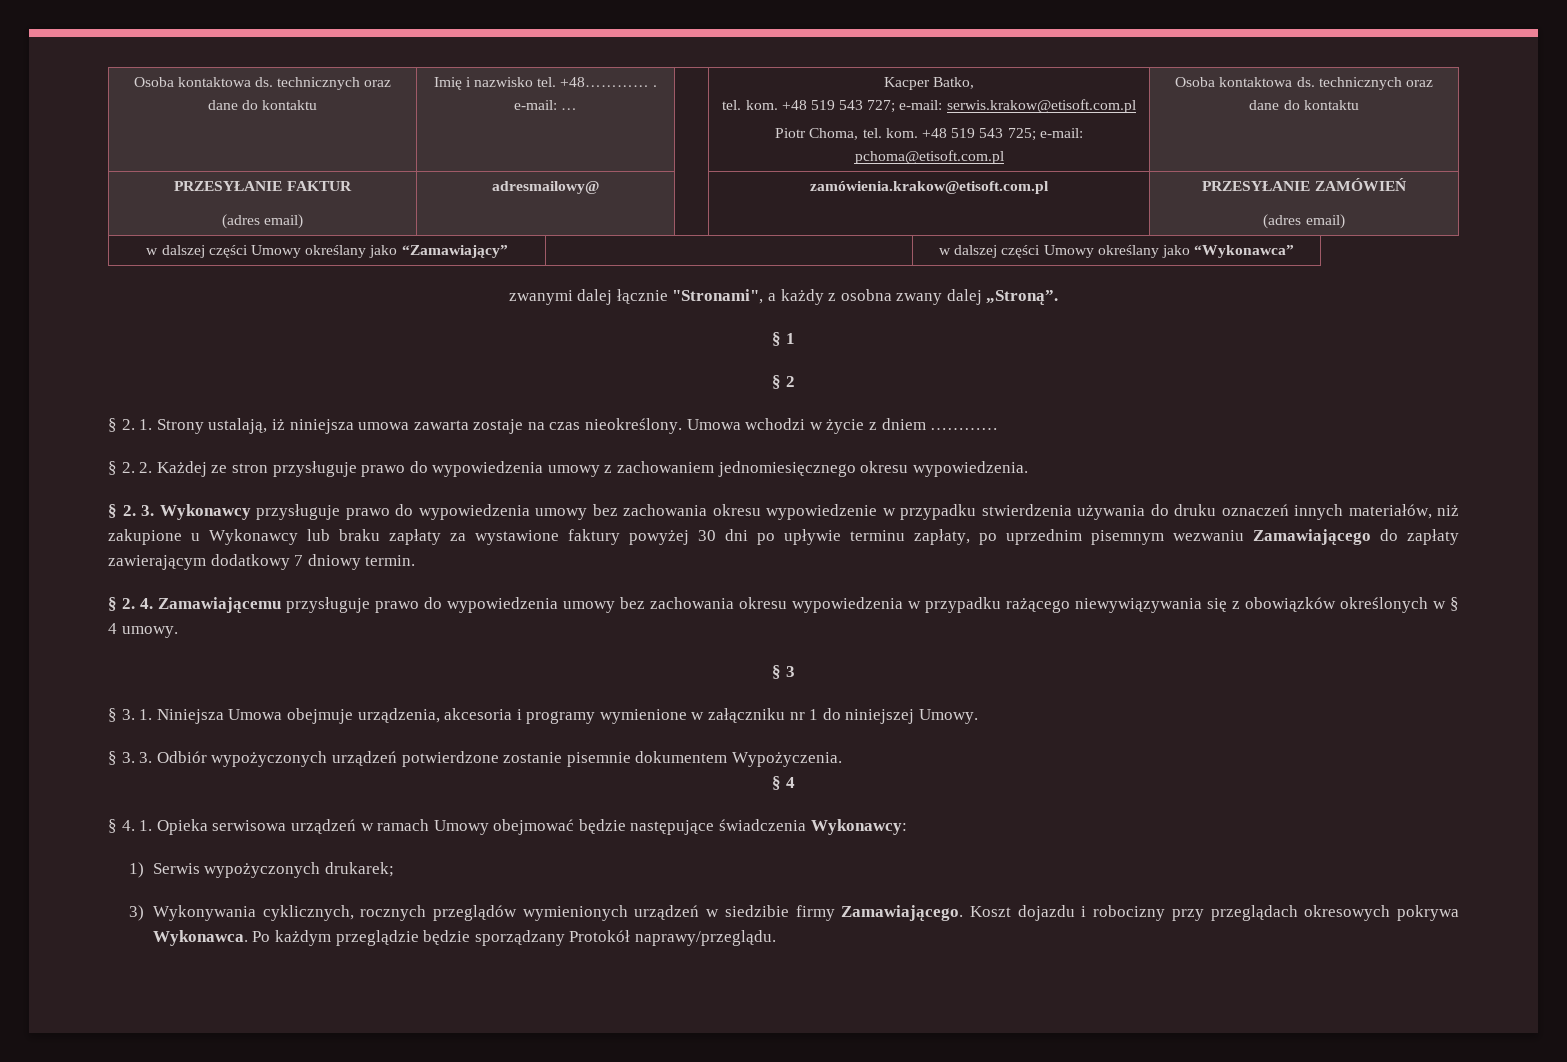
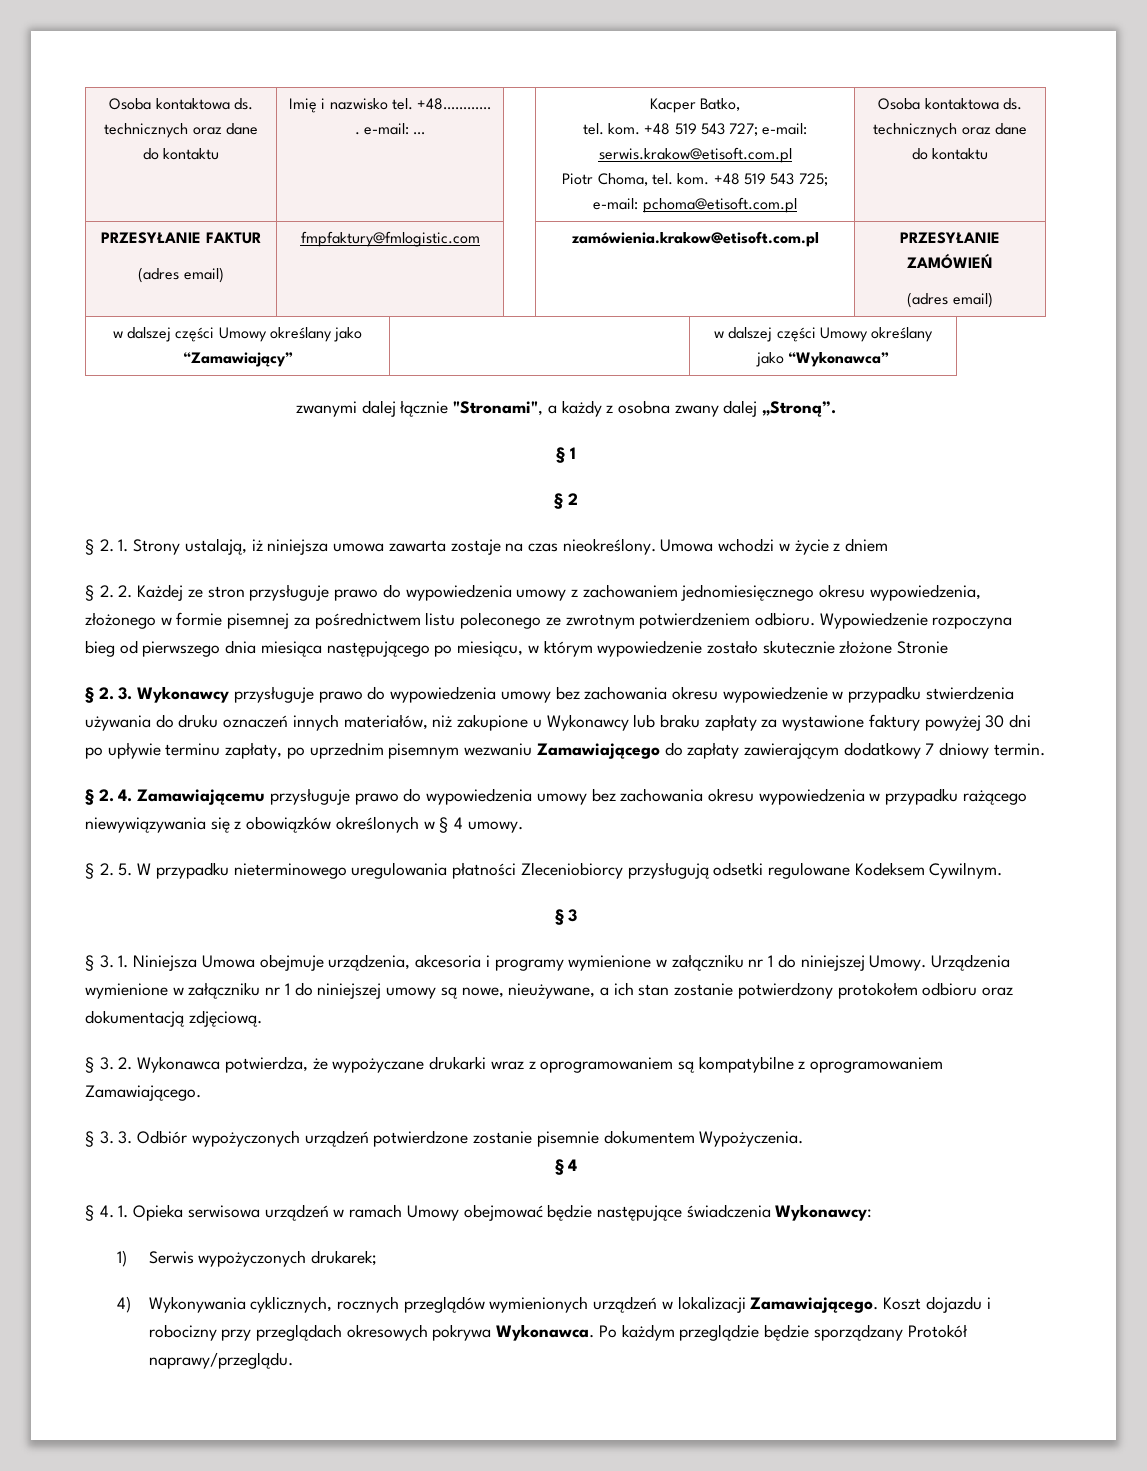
[492,181,599,194] adresmailowy@ -> [300,231,480,247] fmpfaktury@fmlogistic.com
[930,428,999,430] ………… -> (889, 545) none
[912,461,1028,477] wypowiedzenia. -> [869,584,981,601] [85,612,1013,629] [85,640,949,657] wypowiedzenia, złożonego w formie pisemnej za pośrednictwem listu poleconego ze zwrotnym potwierdzeniem odbioru. Wypowiedzenie rozpoczyna bieg od pierwszego dnia miesiąca następującego po miesiącu, w którym wypowiedzenie zostało skutecznie złożone Stronie
(178, 632) none -> [85,862,1003,879] // § 2. 5. W przypadku nieterminowego uregulowania płatności Zleceniobiorcy przysługują odsetki regulowane Kodeksem Cywilnym.
(979, 716) none -> [931,954,1011,971] [85,982,1014,999] [85,1010,262,1027] [85,1056,944,1073] [85,1085,201,1101] Urządzenia wymienione w załączniku nr 1 do niniejszej umowy są nowe, nieużywane, a ich stan zostanie potwierdzony protokołem odbioru oraz dokumentacją zdjęciową. // § 3. 2. Wykonawca potwierdza, że wypożyczane drukarki wraz z oprogramowaniem są kompatybilne z oprogramowaniem Zamawiającego.
[129,905,145,921] 3) -> [116,1296,131,1313] 4)
[724,905,835,921] siedzibie firmy -> [677,1296,746,1313] lokalizacji

